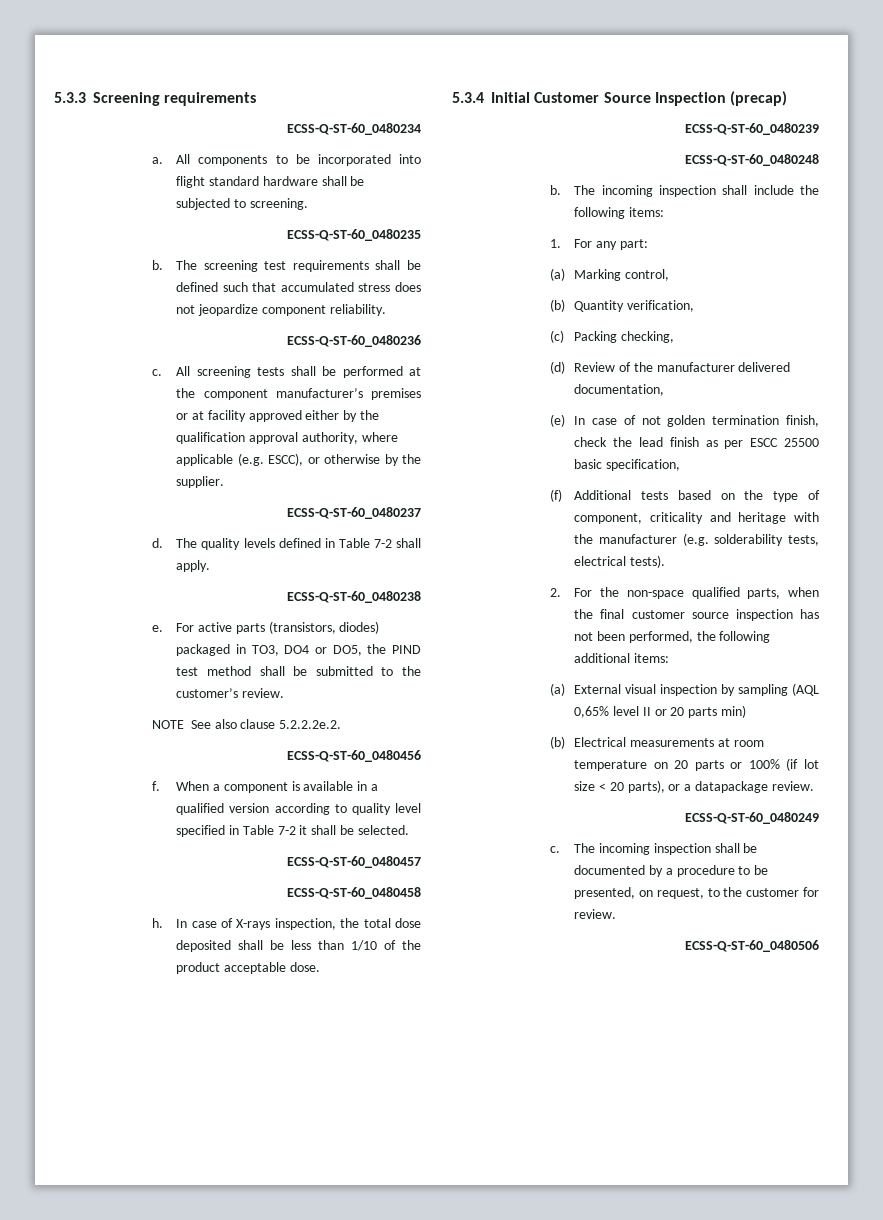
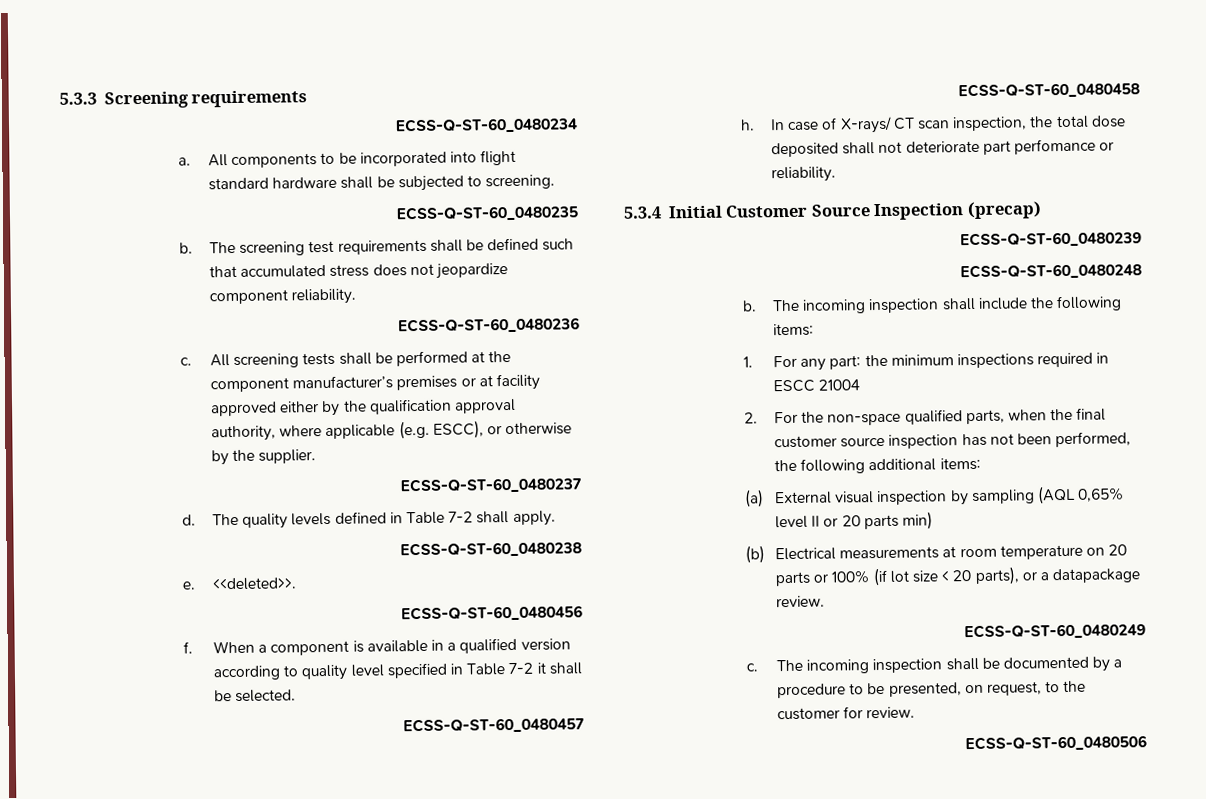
[176,621,380,634] [176,644,421,656] [176,666,421,676] [176,688,285,698] [151,719,342,729] For active parts (transistors, diodes) packaged in TO3, DO4 or DO5, the PIND test method shall be submitted to the customer’s review. // NOTE See also clause 5.2.2.2e.2. -> [212,577,298,591] <<deleted>>.
[236,919,271,930] X-rays -> [839,116,951,134] X-rays/ CT scan
[270,940,422,951] [176,962,320,974] be less than 1/10 of the product acceptable dose. -> [878,138,1115,155] [771,166,837,183] not deteriorate part perfomance or reliability.
[549,268,670,281] [549,299,695,312] [549,330,675,343] [549,361,791,374] [574,384,665,396] [549,414,819,427] [574,437,819,449] [574,459,681,471] [549,489,820,502] [574,512,819,524] [574,533,819,546] [574,555,666,568] // (a) Marking control, // (b) Quantity verification, // (c) Packing checking, // (d) Review of the manufacturer delivered documentation, // (e) In case of not golden termination finish, check the lead finish as per ESCC 25500 basic specification, // (f) Additional tests based on the type of component, criticality and heritage with the manufacturer (e.g. solderability tests, electrical tests). -> [864,352,1110,369] [773,379,861,393] the minimum inspections required in ESCC 21004

